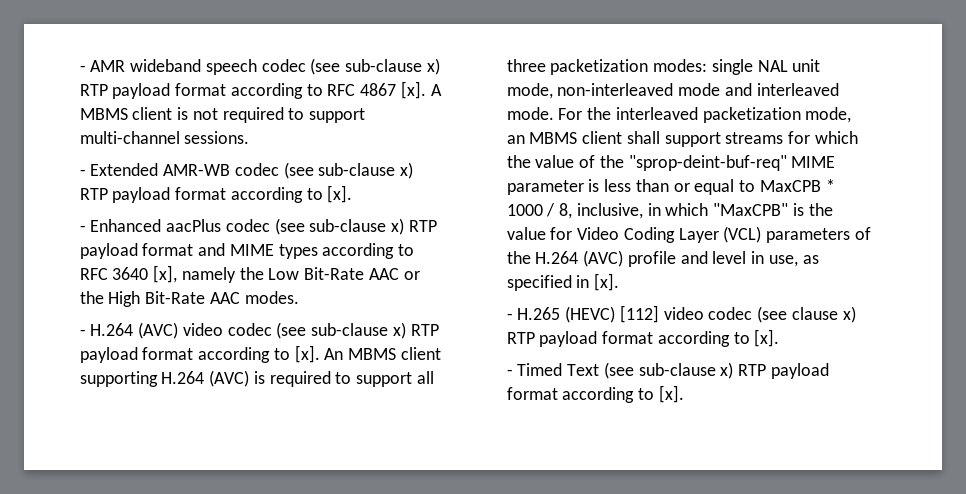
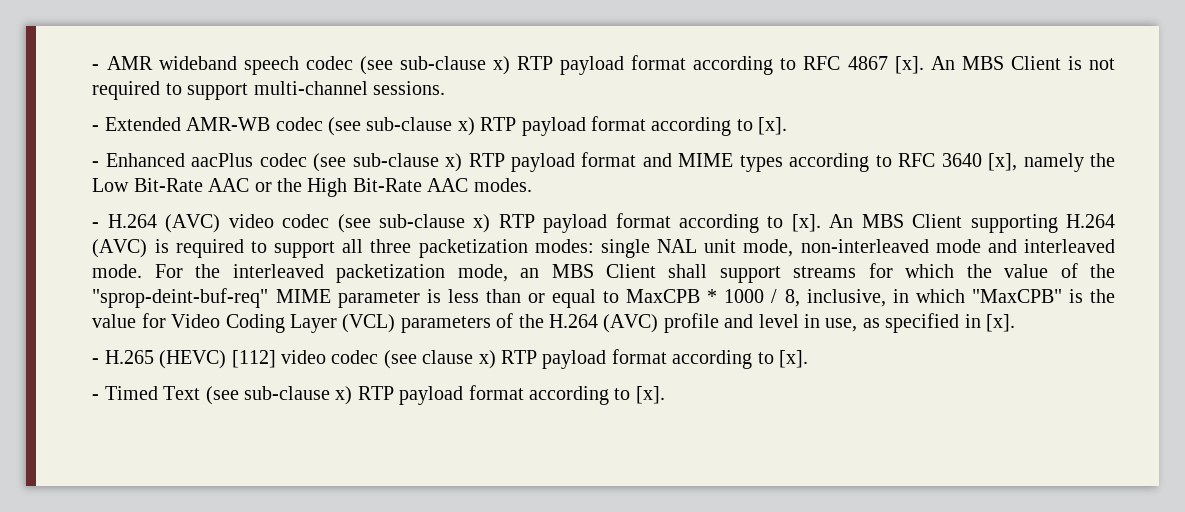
[430,84,442,96] [79,107,173,120] A MBMS client -> [930,56,1061,70] An MBS Client
[348,347,441,360] MBMS client -> [861,214,963,228] MBS Client
[529,131,623,144] MBMS client -> [551,264,656,278] MBS Client

